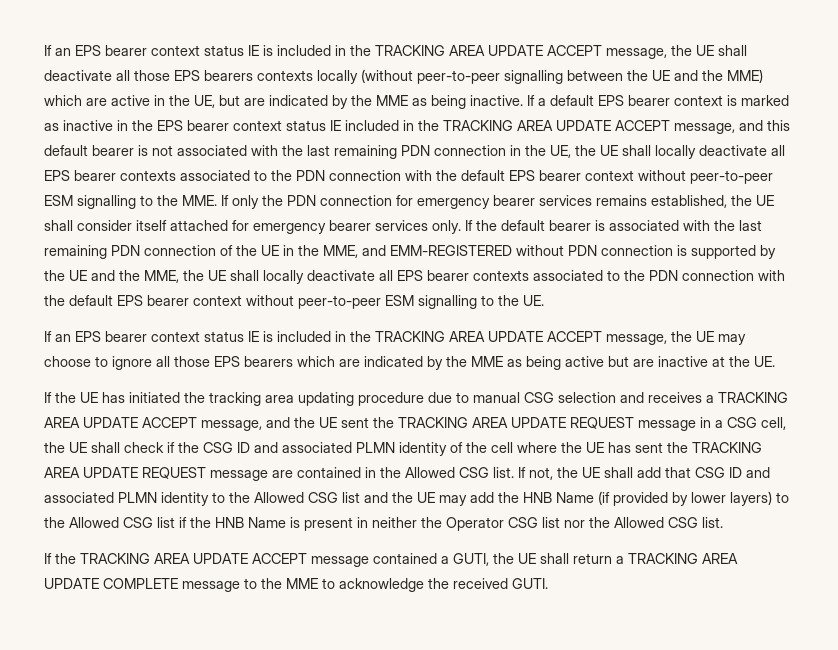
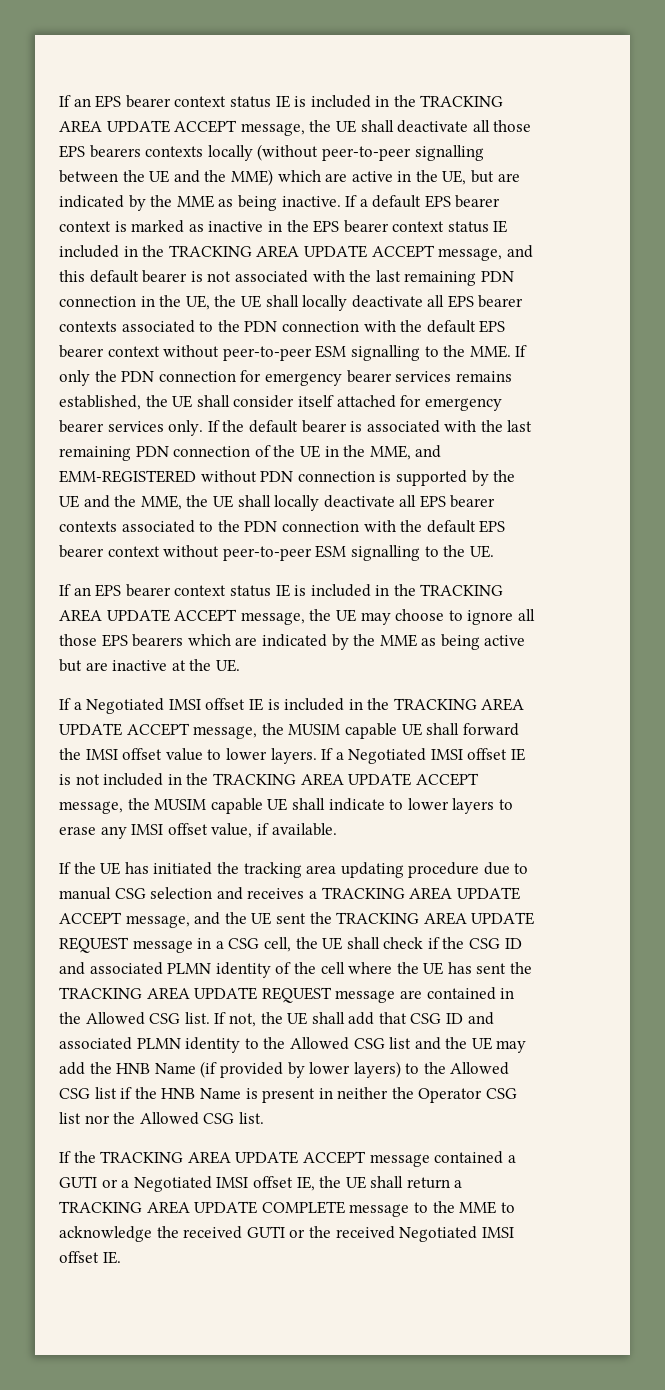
(775, 361) none -> [59,698,525,714] [59,723,519,739] [59,748,526,764] [59,773,479,786] [59,798,513,814] [59,823,337,839] // If a Negotiated IMSI offset IE is included in the TRACKING AREA UPDATE ACCEPT message, the MUSIM capable UE shall forward the IMSI offset value to lower layers. If a Negotiated IMSI offset IE is not included in the TRACKING AREA UPDATE ACCEPT message, the MUSIM capable UE shall indicate to lower layers to erase any IMSI offset value, if available.
[453,553,489,566] GUTI, -> [59,1176,315,1192] GUTI or a Negotiated IMSI offset IE,
[512,578,548,589] GUTI. -> [246,1226,514,1242] [59,1251,121,1264] GUTI or the received Negotiated IMSI offset IE.

